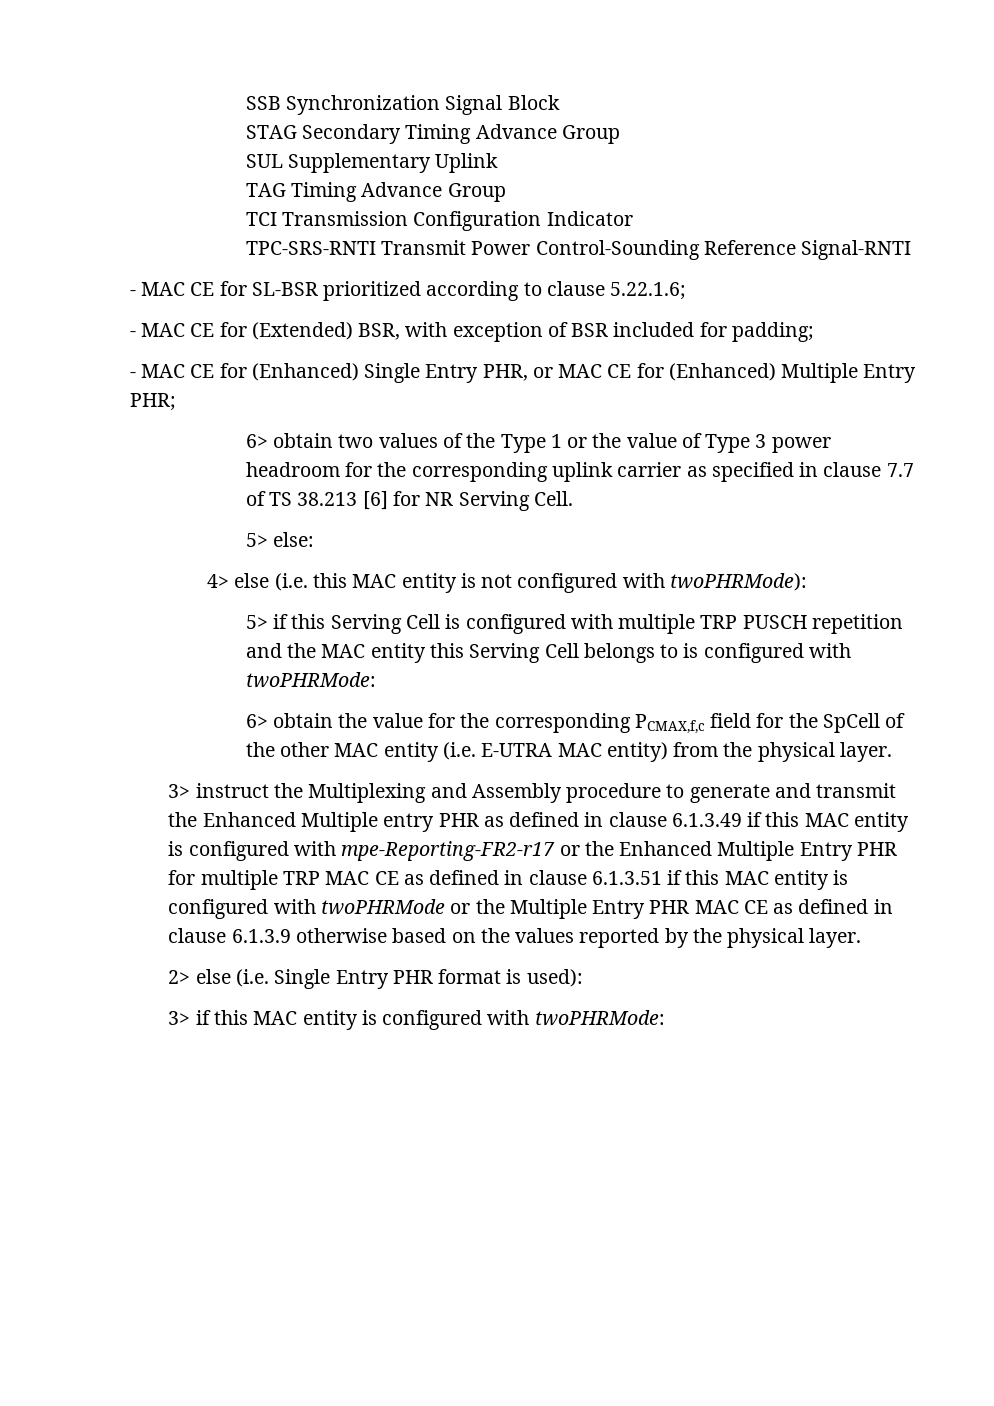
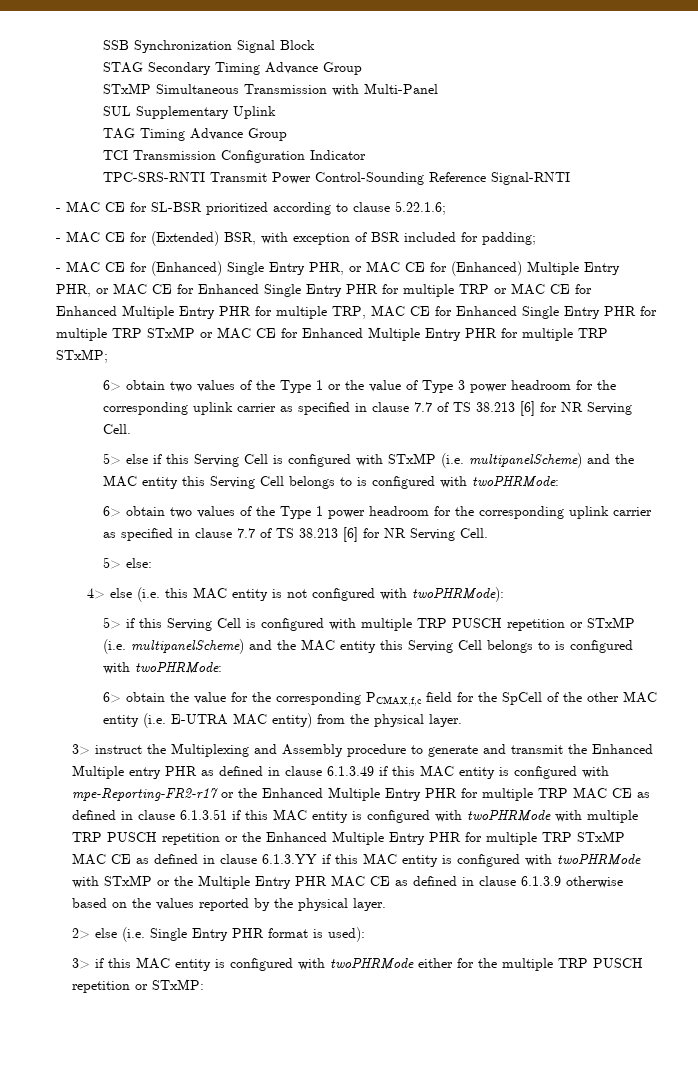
(620, 134) none -> [102,83,438,96] // STxMP Simultaneous Transmission with Multi-Panel
[129,393,176,411] PHR; -> [56,283,593,297] [56,305,658,319] [56,327,609,341] [56,349,109,363] PHR, or MAC CE for Enhanced Single Entry PHR for multiple TRP or MAC CE for Enhanced Multiple Entry PHR for multiple TRP, MAC CE for Enhanced Single Entry PHR for multiple TRP STxMP or MAC CE for Enhanced Multiple Entry PHR for multiple TRP STxMP;
(573, 498) none -> [102,453,634,468] [102,475,559,489] [102,506,652,519] [102,527,488,542] // 5> else if this Serving Cell is configured with STxMP (i.e. multipanelScheme) and the MAC entity this Serving Cell belongs to is configured with twoPHRMode: // 6> obtain two values of the Type 1 power headroom for the corresponding uplink carrier as specified in clause 7.7 of TS 38.213 [6] for NR Serving Cell.
(903, 624) none -> [569,617,635,628] [102,639,244,654] or STxMP (i.e. multipanelScheme)
(445, 907) none -> [554,810,638,823] [71,831,625,845] [71,853,641,867] [71,875,152,888] with multiple TRP PUSCH repetition or the Enhanced Multiple Entry PHR for multiple TRP STxMP MAC CE as defined in clause 6.1.3.YY if this MAC entity is configured with twoPHRMode with STxMP
[534,1010,665,1026] twoPHRMode: -> [329,958,643,971] [71,979,204,993] twoPHRMode either for the multiple TRP PUSCH repetition or STxMP:

